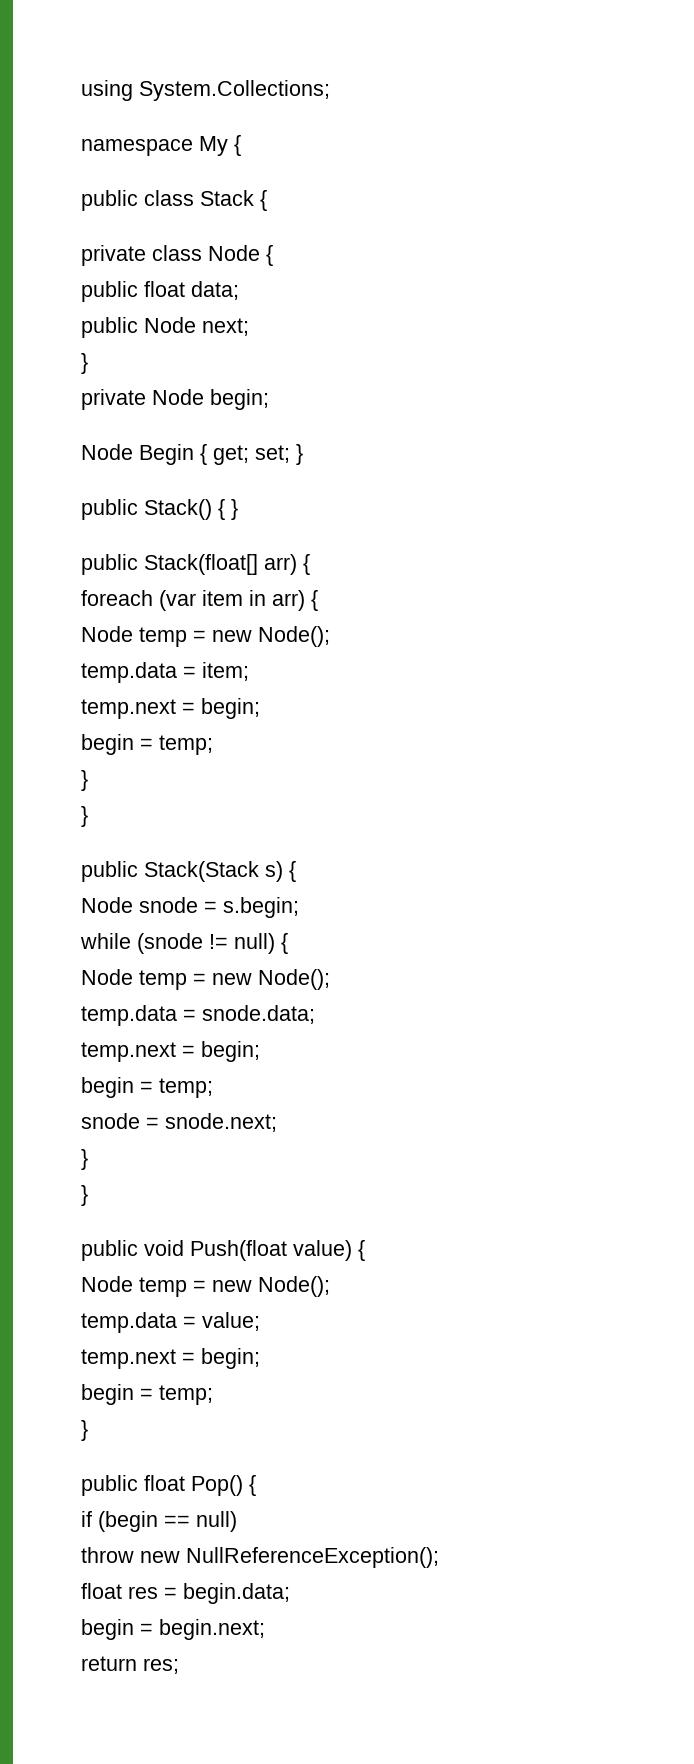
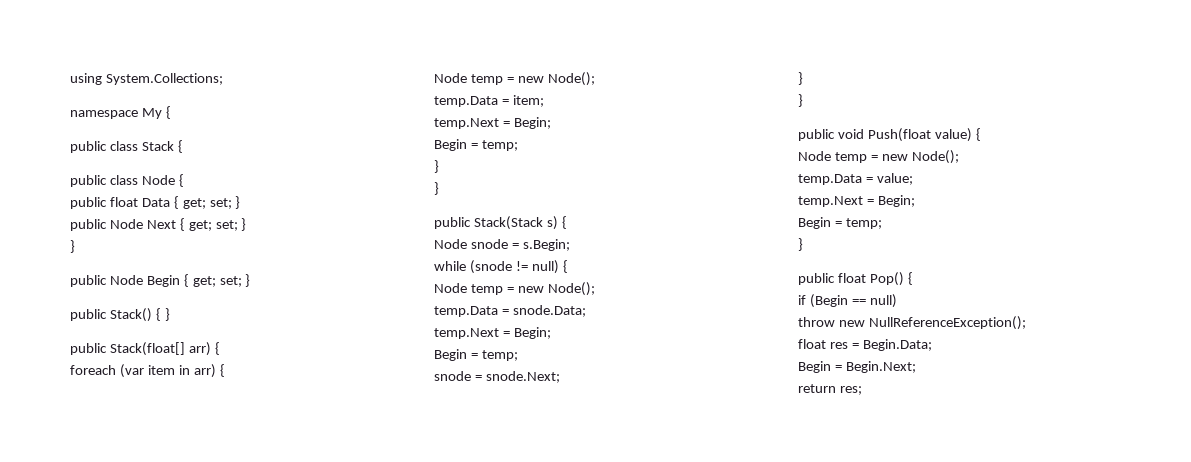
[81,245,146,266] private -> [70,175,107,187] public
[191,281,239,300] [81,317,249,338] [81,353,88,374] [81,389,269,410] data; // public Node next; // } // private Node begin; // -> [141,196,241,209] [70,218,247,231] [70,240,75,253] [70,275,107,287] Data { get; set; } // public Node Next { get; set; } // } // public
[81,662,177,683] temp.data -> [434,96,498,107] temp.Data
[81,698,260,719] [81,734,134,755] temp.next = begin; // begin -> [434,117,551,129] [434,139,467,151] temp.Next = Begin; // Begin
[223,897,299,918] s.begin; -> [522,239,570,251] s.Begin;
[81,1005,315,1026] [81,1041,260,1062] [81,1077,134,1098] temp.data = snode.data; // temp.next = begin; // begin -> [434,305,586,317] [434,327,551,339] [434,349,467,361] temp.Data = snode.Data; // temp.Next = Begin; // Begin
[165,1113,277,1132] snode.next; -> [485,371,560,383] snode.Next;
[81,1312,177,1333] temp.data -> [798,174,862,185] temp.Data
[81,1348,260,1369] [81,1384,134,1405] temp.next = begin; // begin -> [798,195,915,207] [798,217,831,229] temp.Next = Begin; // Begin
[98,1511,158,1532] (begin -> [809,294,848,308] (Begin
[183,1583,290,1604] [81,1619,265,1640] begin.data; // begin = begin.next; -> [862,339,932,351] [798,361,916,373] Begin.Data; // Begin = Begin.Next;

